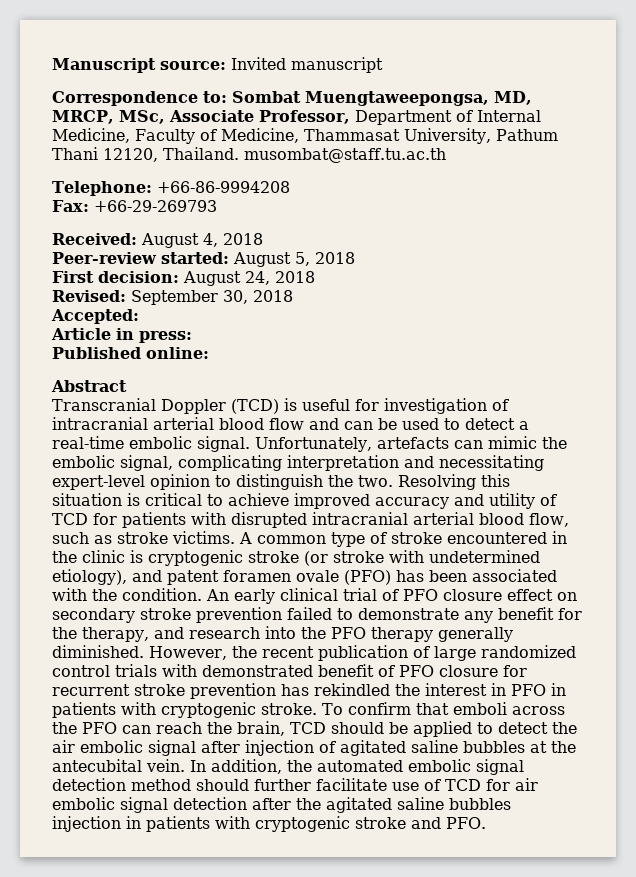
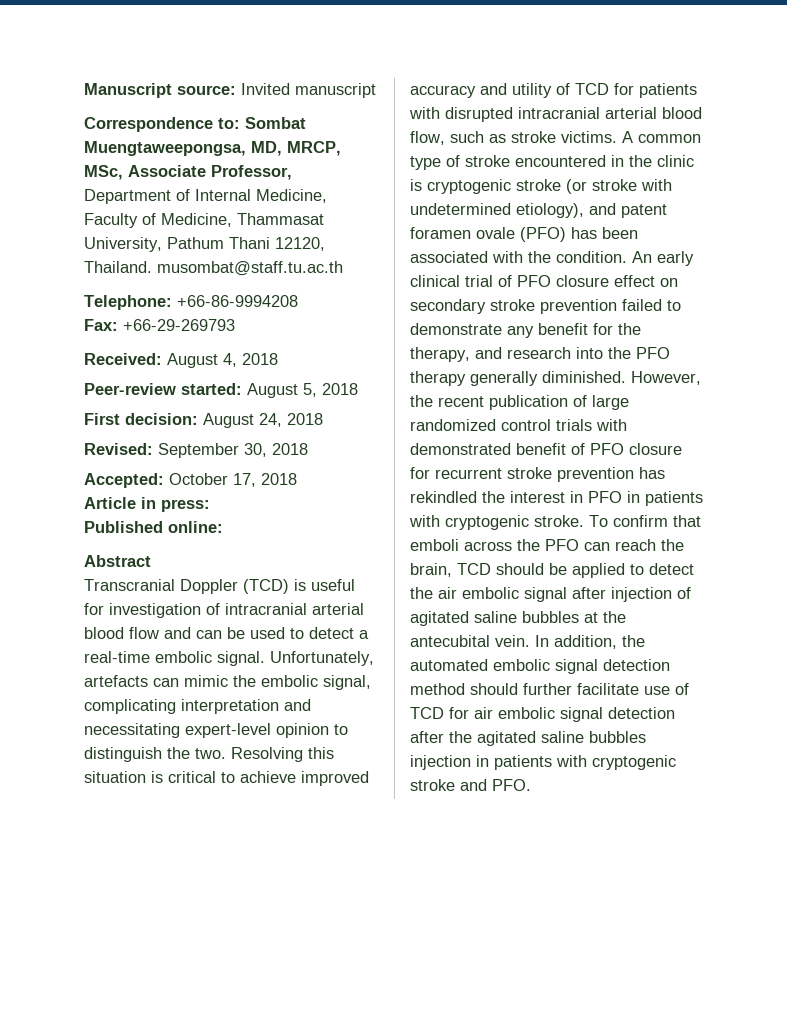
(139, 316) none -> [169,473,297,487] October 17, 2018

